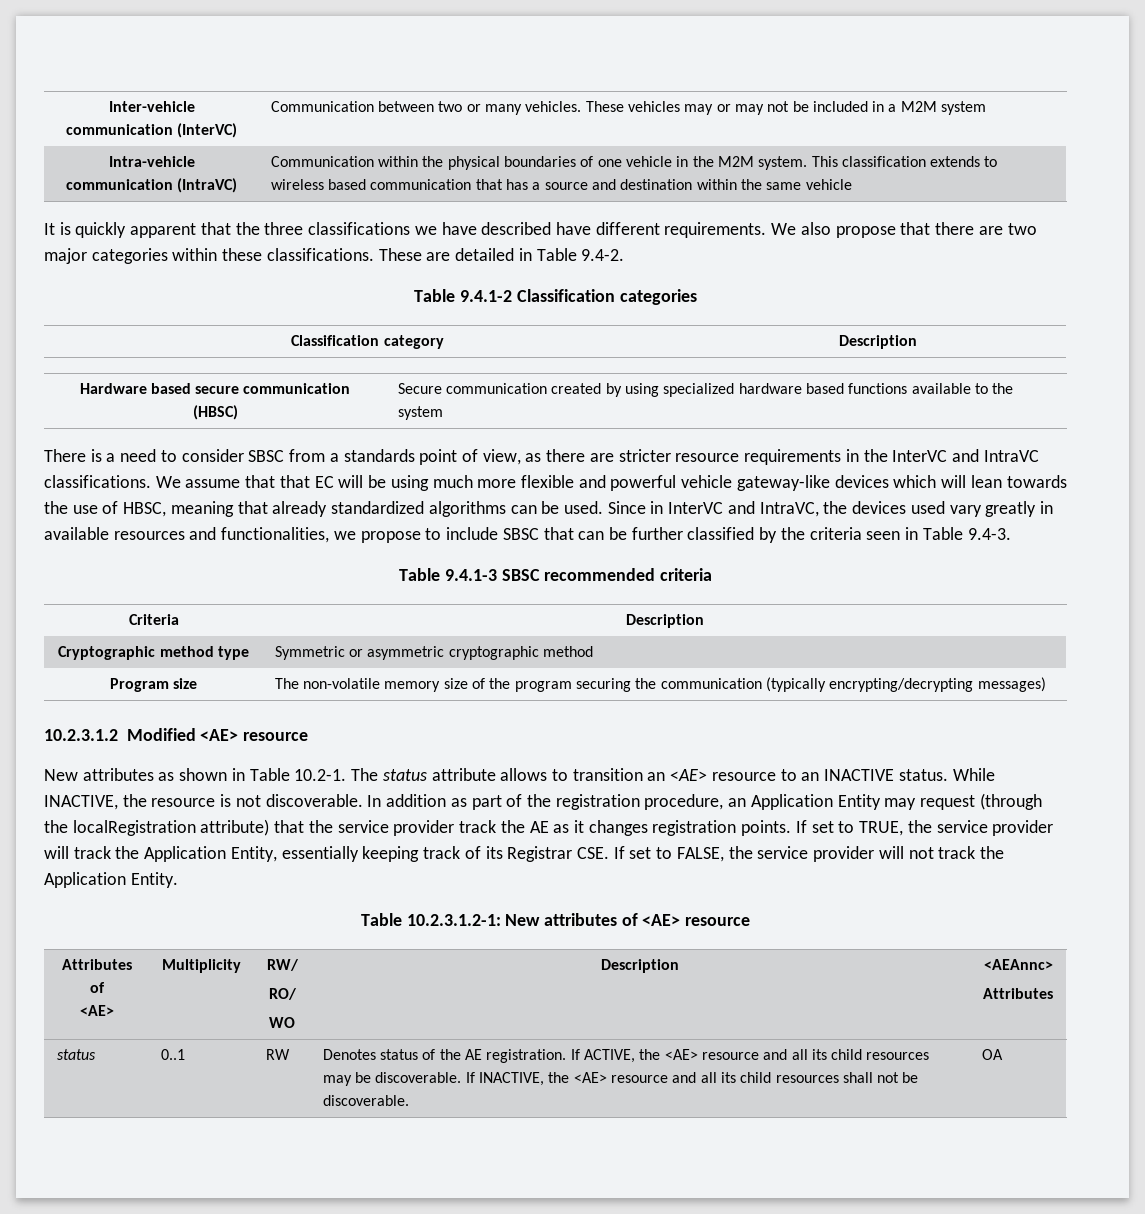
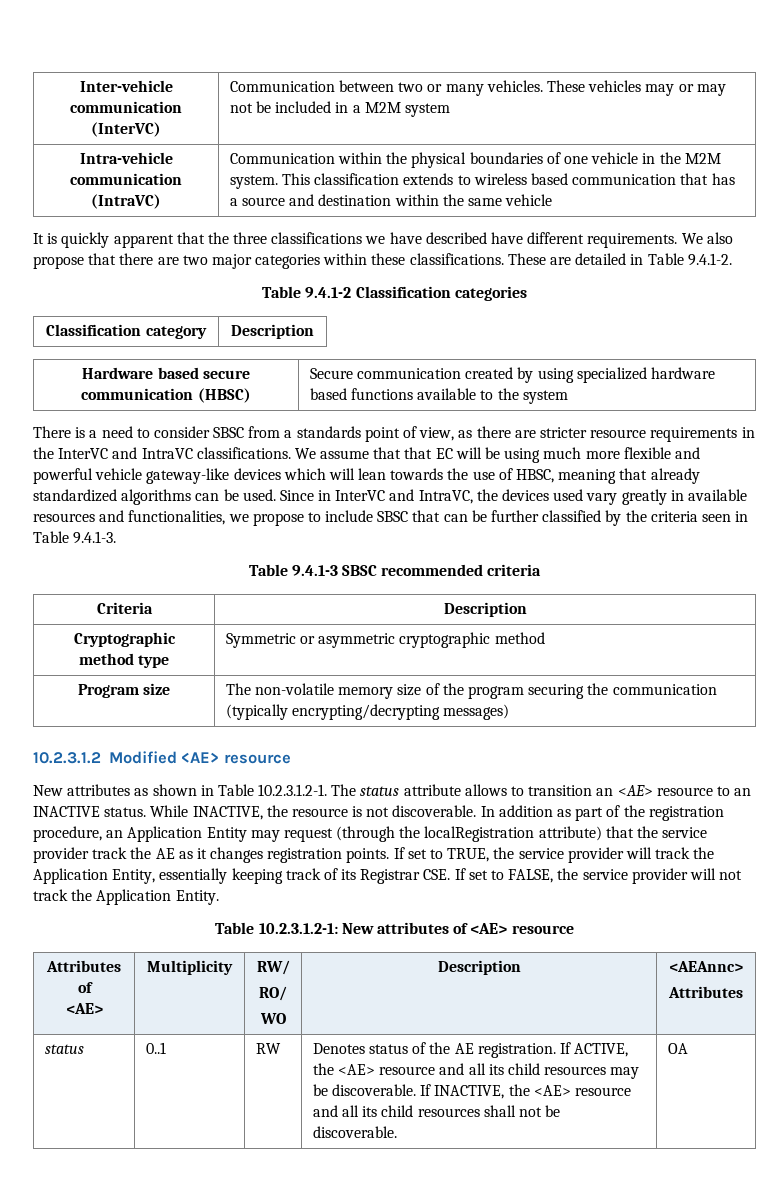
[581,249,625,261] 9.4-2. -> [687,253,732,266] 9.4.1-2.
[967,528,1011,540] 9.4-3. -> [73,531,117,544] 9.4.1-3.
[294,769,347,781] 10.2-1. -> [258,784,328,796] 10.2.3.1.2-1.

